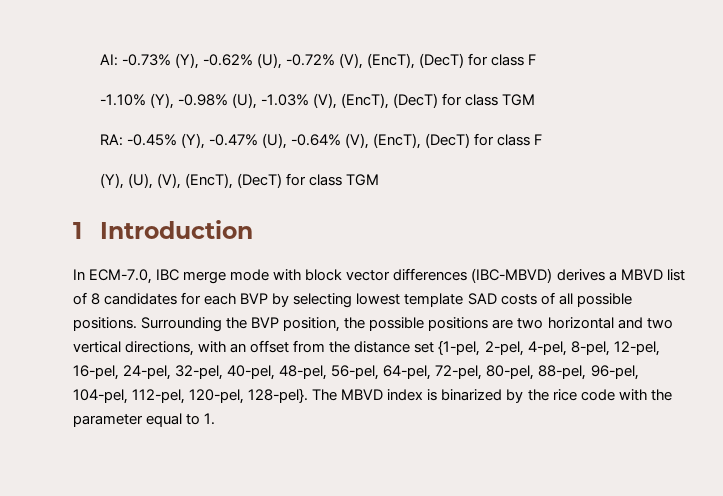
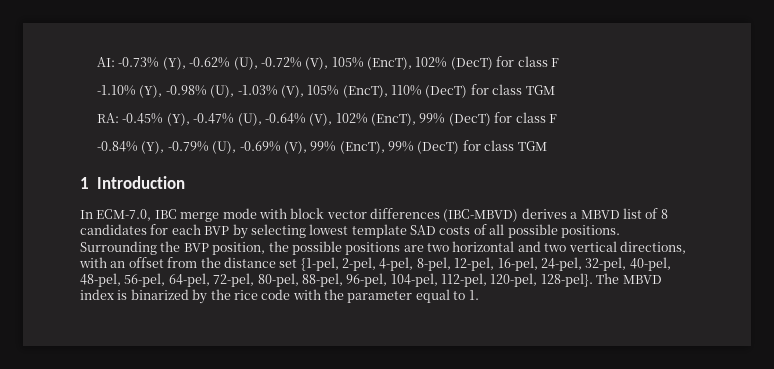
[367,53,416,69] (EncT), -> [331,57,448,70] 105% (EncT), 102%
[341,93,390,109] (EncT), -> [307,85,423,98] 105% (EncT), 110%
[373,133,543,149] [99,173,234,189] (EncT), (DecT) for class F // (Y), (U), (V), (EncT), -> [335,112,557,126] [97,141,415,154] 102% (EncT), 99% (DecT) for class F // -0.84% (Y), -0.79% (U), -0.69% (V), 99% (EncT), 99%

